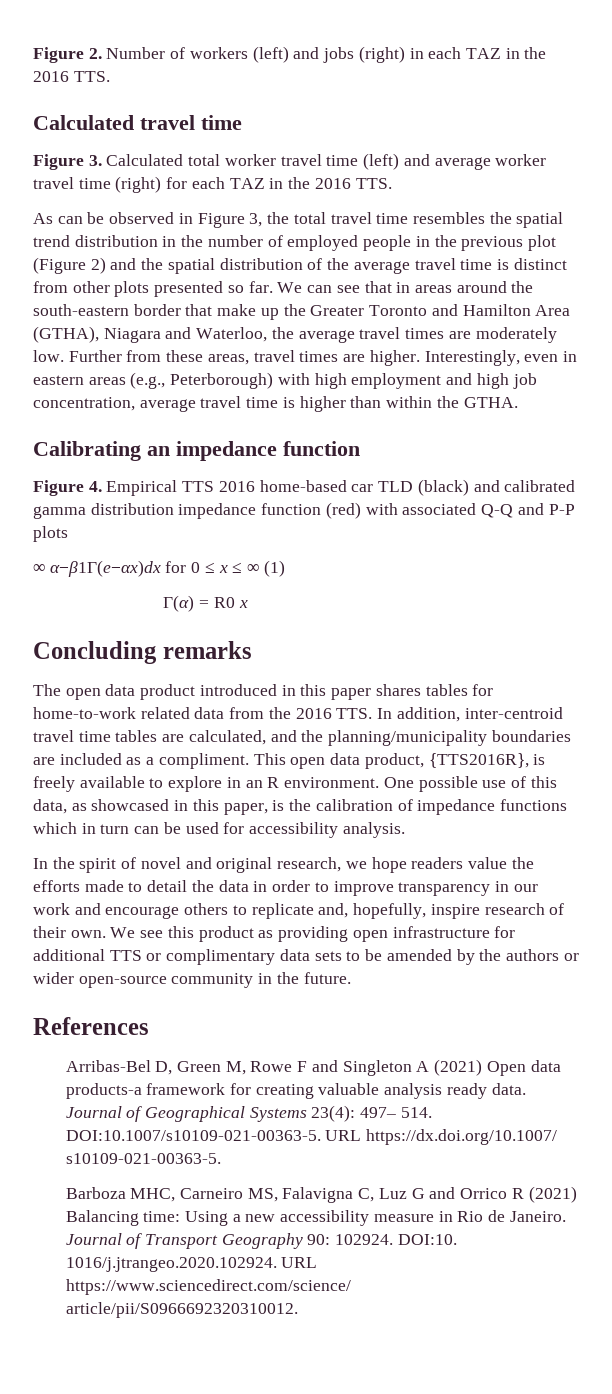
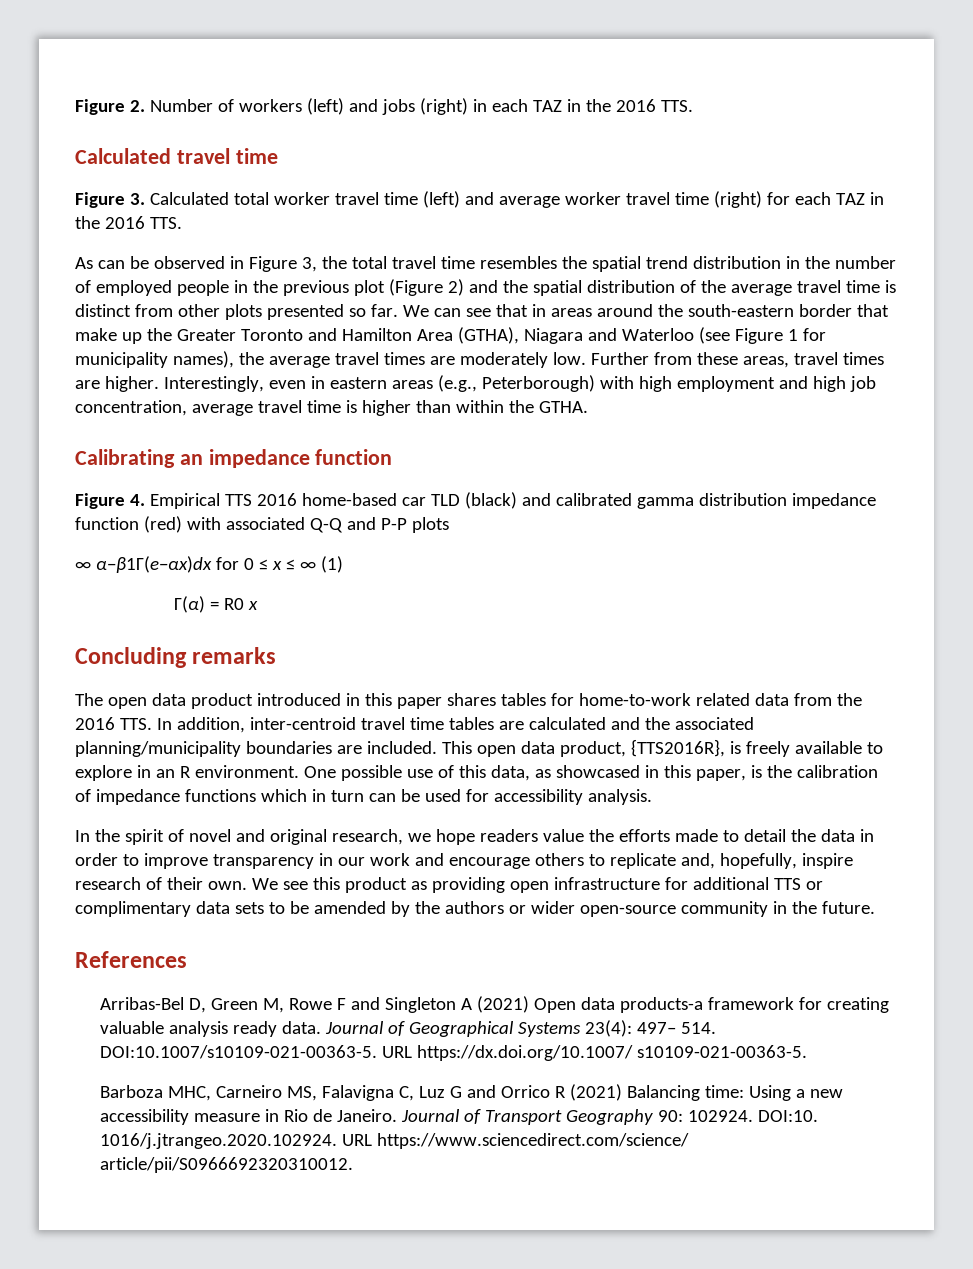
[196,327,268,342] Waterloo, -> [621,327,826,344] [75,351,234,368] Waterloo (see Figure 1 for municipality names),
[188,730,324,745] calculated, and the -> [528,717,754,730] calculated and the associated
[59,753,249,769] included as a compliment. -> [366,741,437,754] included.

